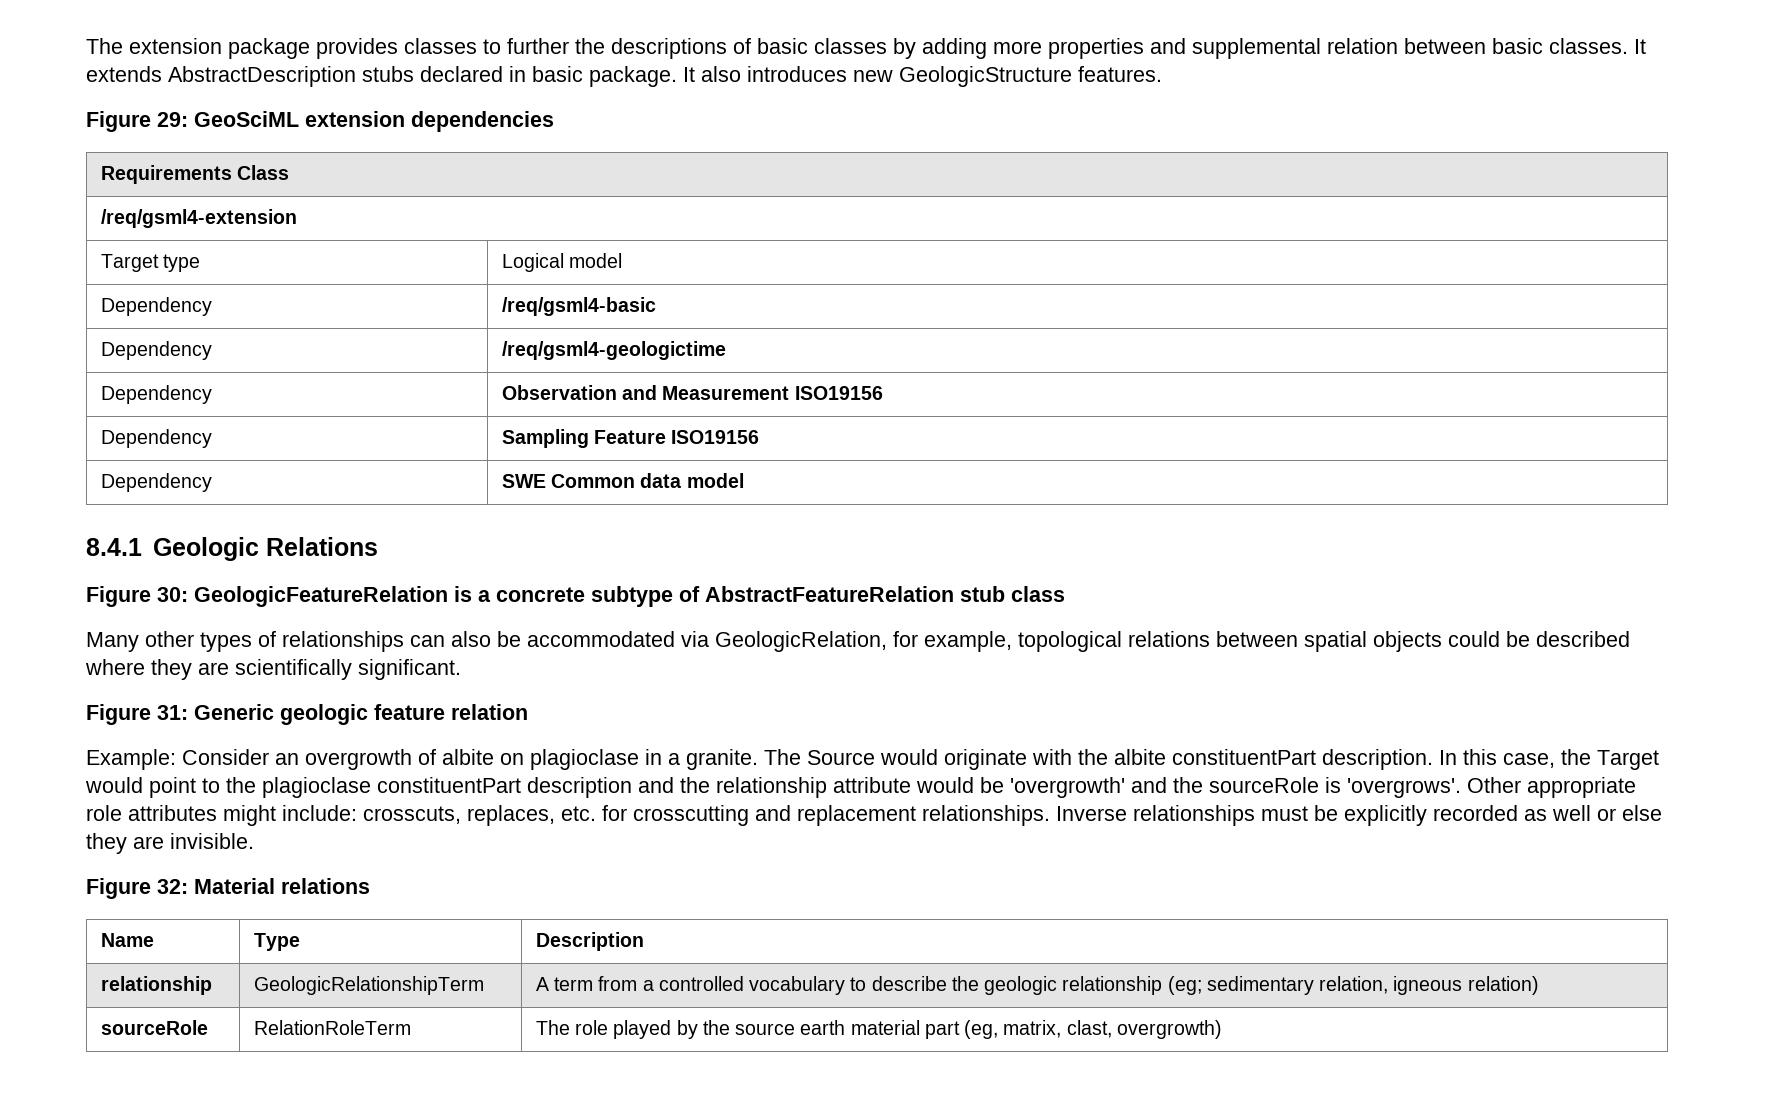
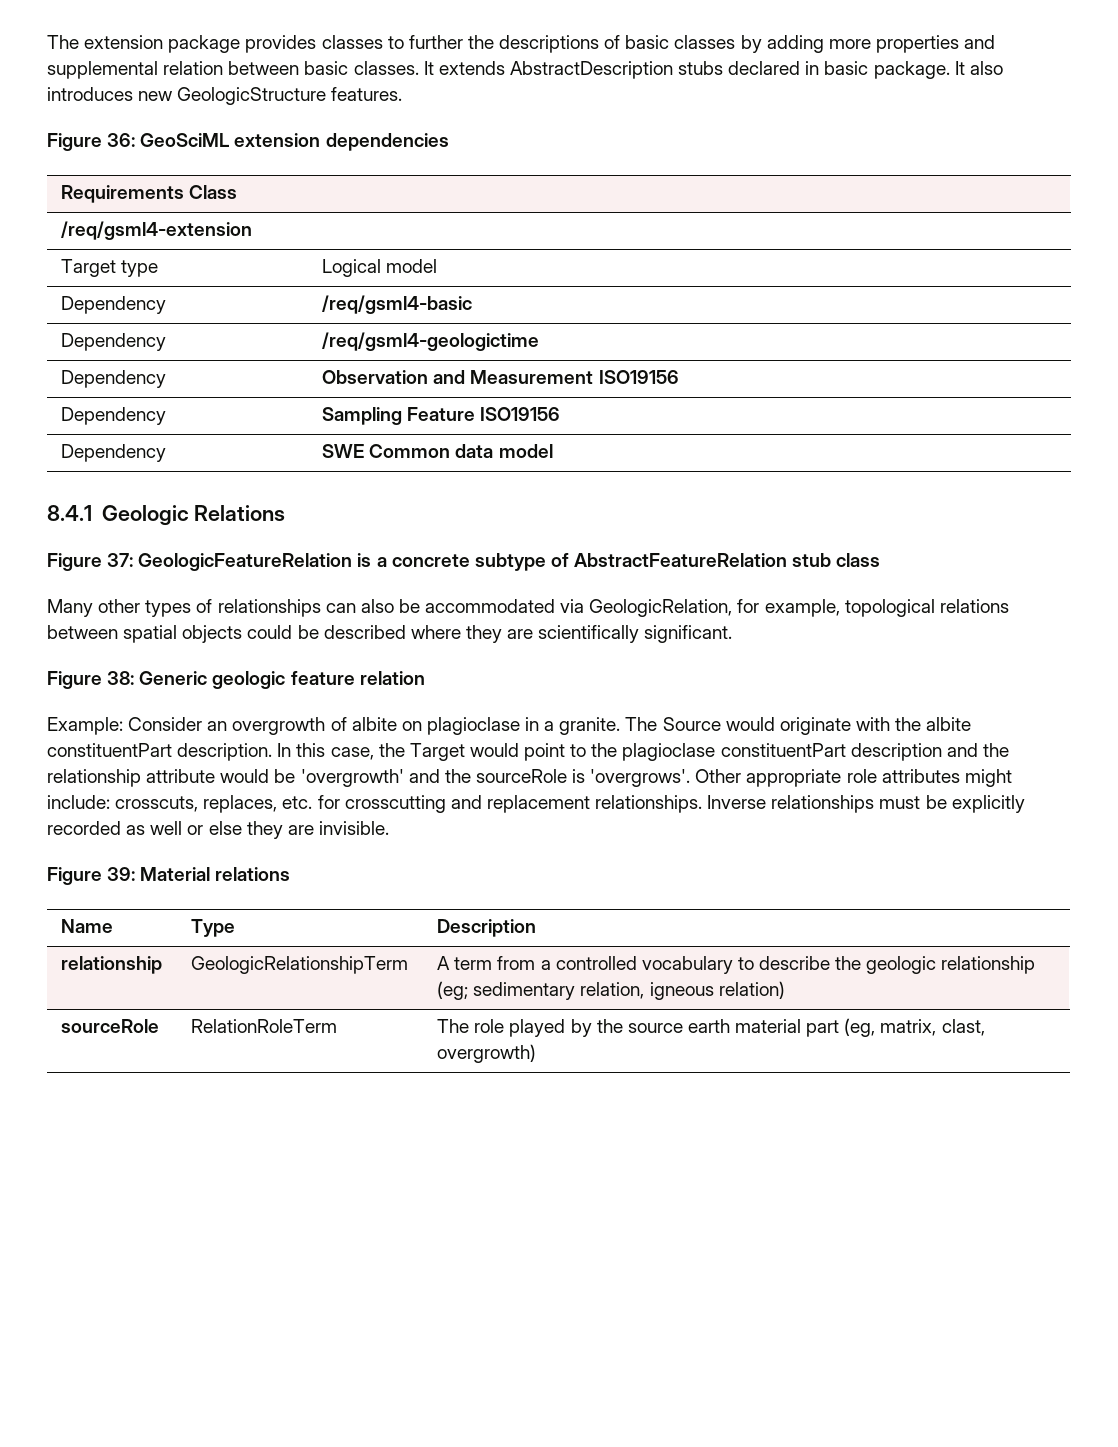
[157,112,188,127] 29: -> [107,133,136,147] 36:
[157,587,188,602] 30: -> [107,553,134,567] 37:
[157,705,188,720] 31: -> [107,671,135,685] 38:
[157,879,188,894] 32: -> [107,867,136,881] 39:

